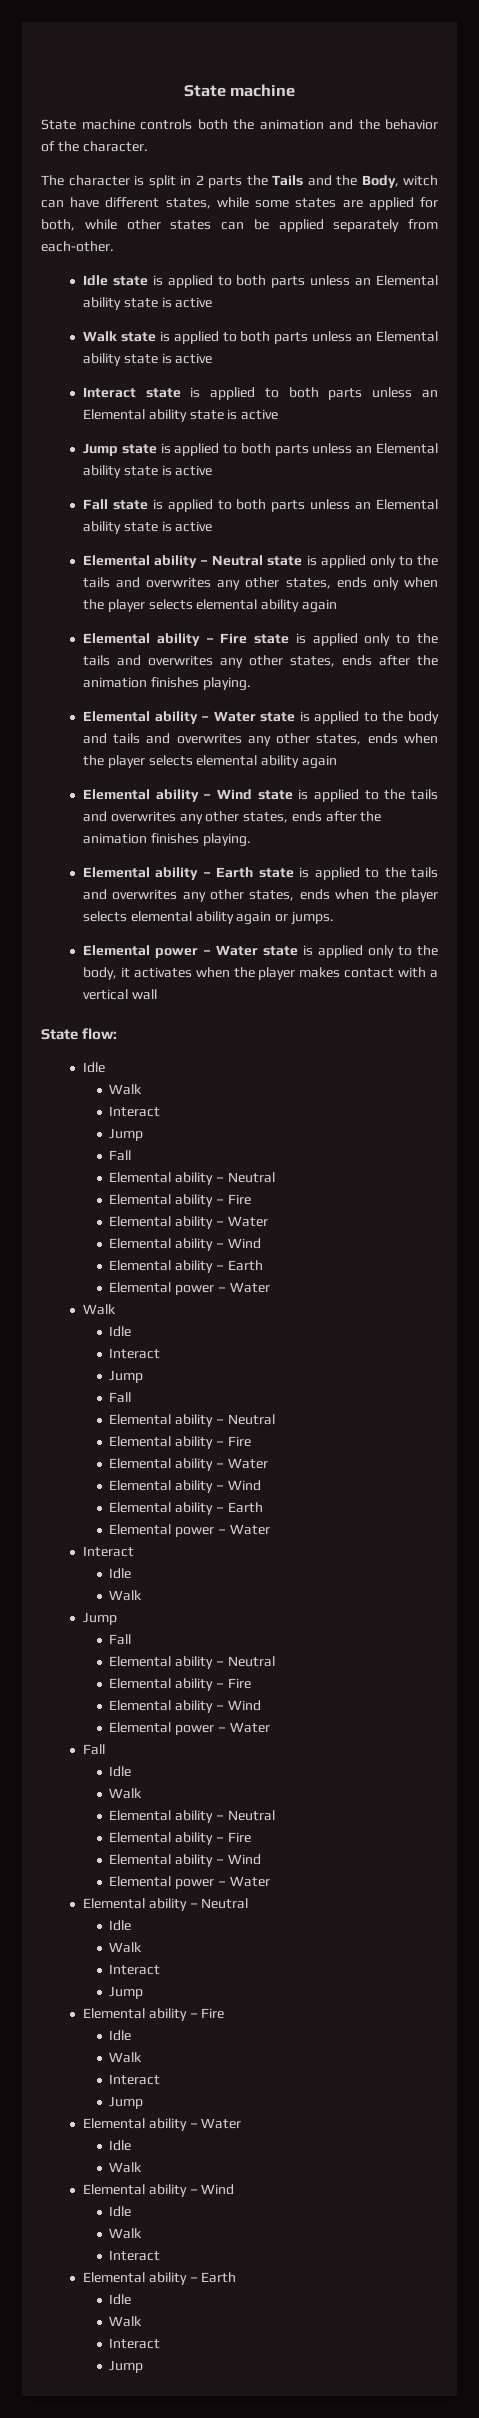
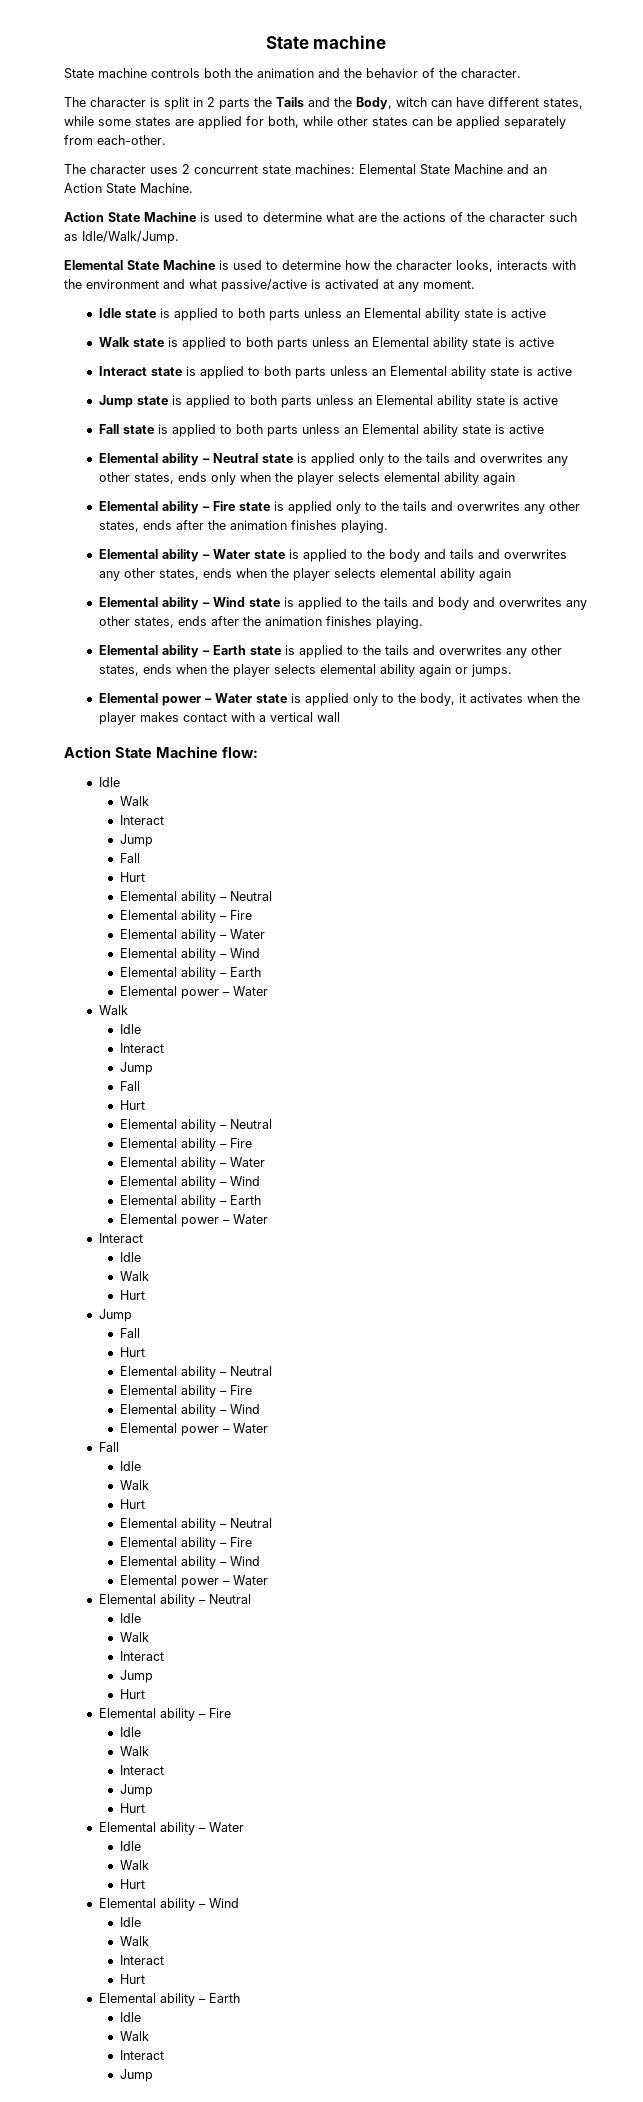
(114, 246) none -> [64,164,547,175] [64,183,193,194] [64,212,577,222] [64,231,179,244] [64,260,576,272] [64,279,475,292] // The character uses 2 concurrent state machines: Elemental State Machine and an Action State Machine. // Action State Machine is used to determine what are the actions of the character such as Idle/Walk/Jump. // Elemental State Machine is used to determine how the character looks, interacts with the environment and what passive/active is activated at any moment.
(107, 816) none -> [437,597,495,610] body and
[41,1029,78,1040] State -> [64,746,218,758] Action State Machine
(132, 1155) none -> [119,872,145,882] // Hurt
(132, 1397) none -> [119,1100,145,1110] // Hurt
[82,1612,117,1625] [109,1634,132,1645] // Jump // Fall -> [119,1290,145,1300] [98,1309,132,1322] [119,1328,140,1338] [119,1347,145,1357] // Hurt // Jump // Fall // Hurt
(143, 1793) none -> [119,1499,145,1509] // Hurt
(144, 1992) none -> [119,1689,145,1699] // Hurt
(144, 2102) none -> [119,1803,145,1813] // Hurt
(143, 2167) none -> [119,1879,145,1889] // Hurt
(161, 2255) none -> [119,1974,145,1984] // Hurt

